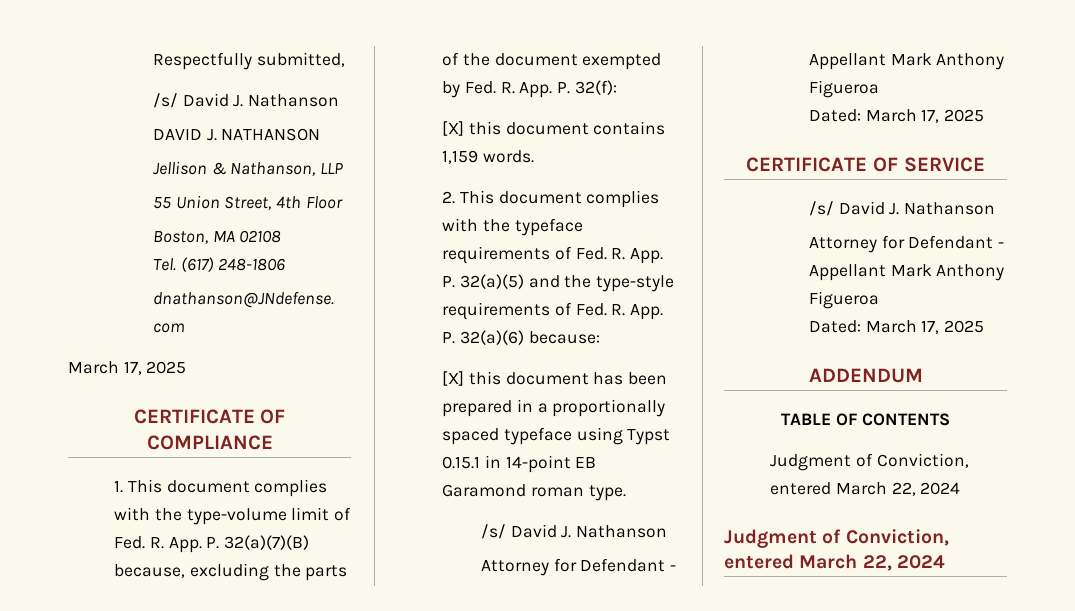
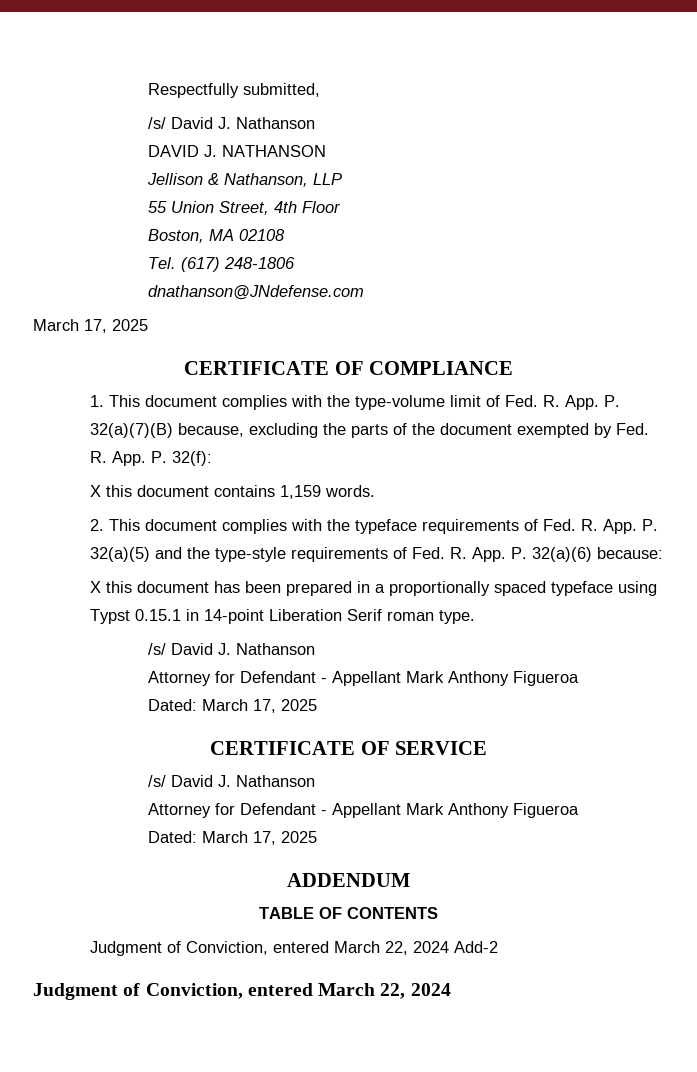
[442,121,465,136] [X] -> [90,485,102,497] X
[442,371,465,386] [X] -> [90,581,102,593] X
[575,457,597,468] [442,484,527,497] EB Garamond -> [269,609,383,621] Liberation Serif
(961, 488) none -> [454,941,499,953] Add-2

